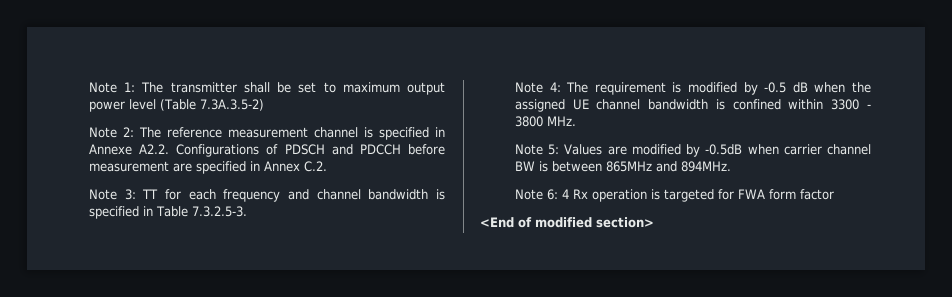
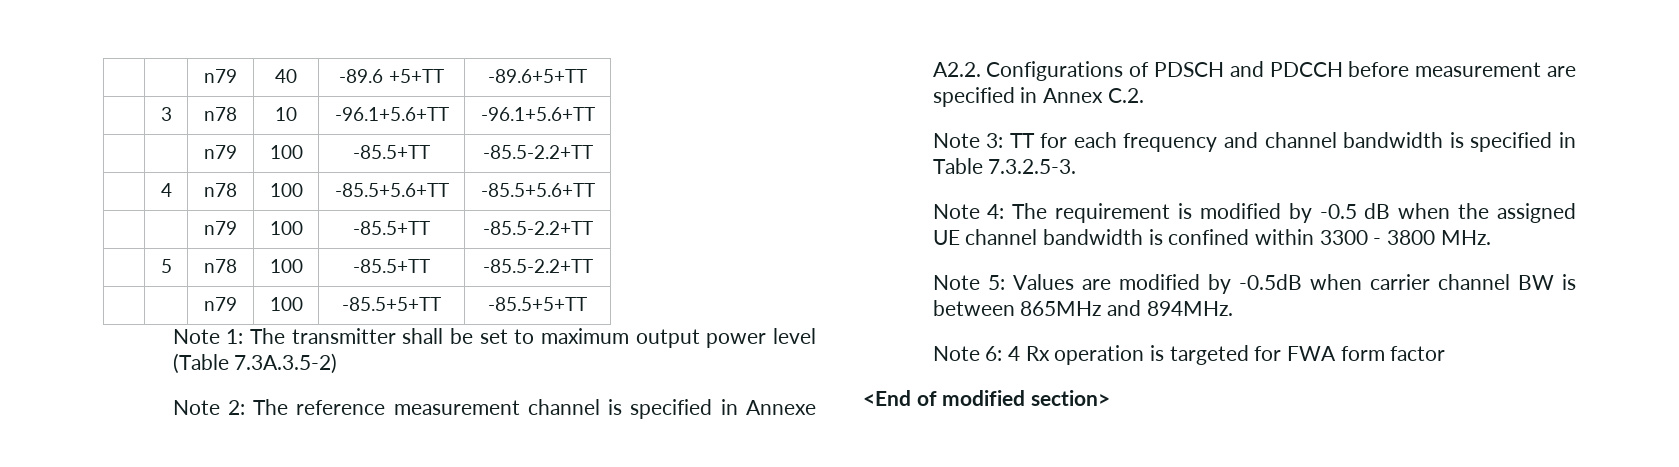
(88, 87) none -> [204,69,237,83] [275,69,297,83] [339,69,444,83] [488,69,587,83] [160,107,172,121] [204,107,237,121] [275,107,297,121] [334,107,449,121] [480,107,595,121] [204,145,237,159] [269,145,303,159] [353,145,430,159] [482,145,593,159] [160,183,172,197] [204,183,237,197] [269,183,303,197] [334,183,449,197] [480,183,595,197] [204,221,237,235] [269,221,303,235] [353,221,430,235] [482,221,593,235] [160,259,172,273] [204,259,237,273] [269,259,303,273] [353,259,430,273] [482,259,593,273] [204,297,237,311] [269,297,303,311] [342,297,441,311] [488,297,587,311] | | n79 | 40 | -89.6 +5+TT | -89.6+5+TT // | 3 | n78 | 10 | -96.1+5.6+TT | -96.1+5.6+TT // | | n79 | 100 | -85.5+TT | -85.5-2.2+TT // | 4 | n78 | 100 | -85.5+5.6+TT | -85.5+5.6+TT // | | n79 | 100 | -85.5+TT | -85.5-2.2+TT // | 5 | n78 | 100 | -85.5+TT | -85.5-2.2+TT // | | n79 | 100 | -85.5+5+TT | -85.5+5+TT //

